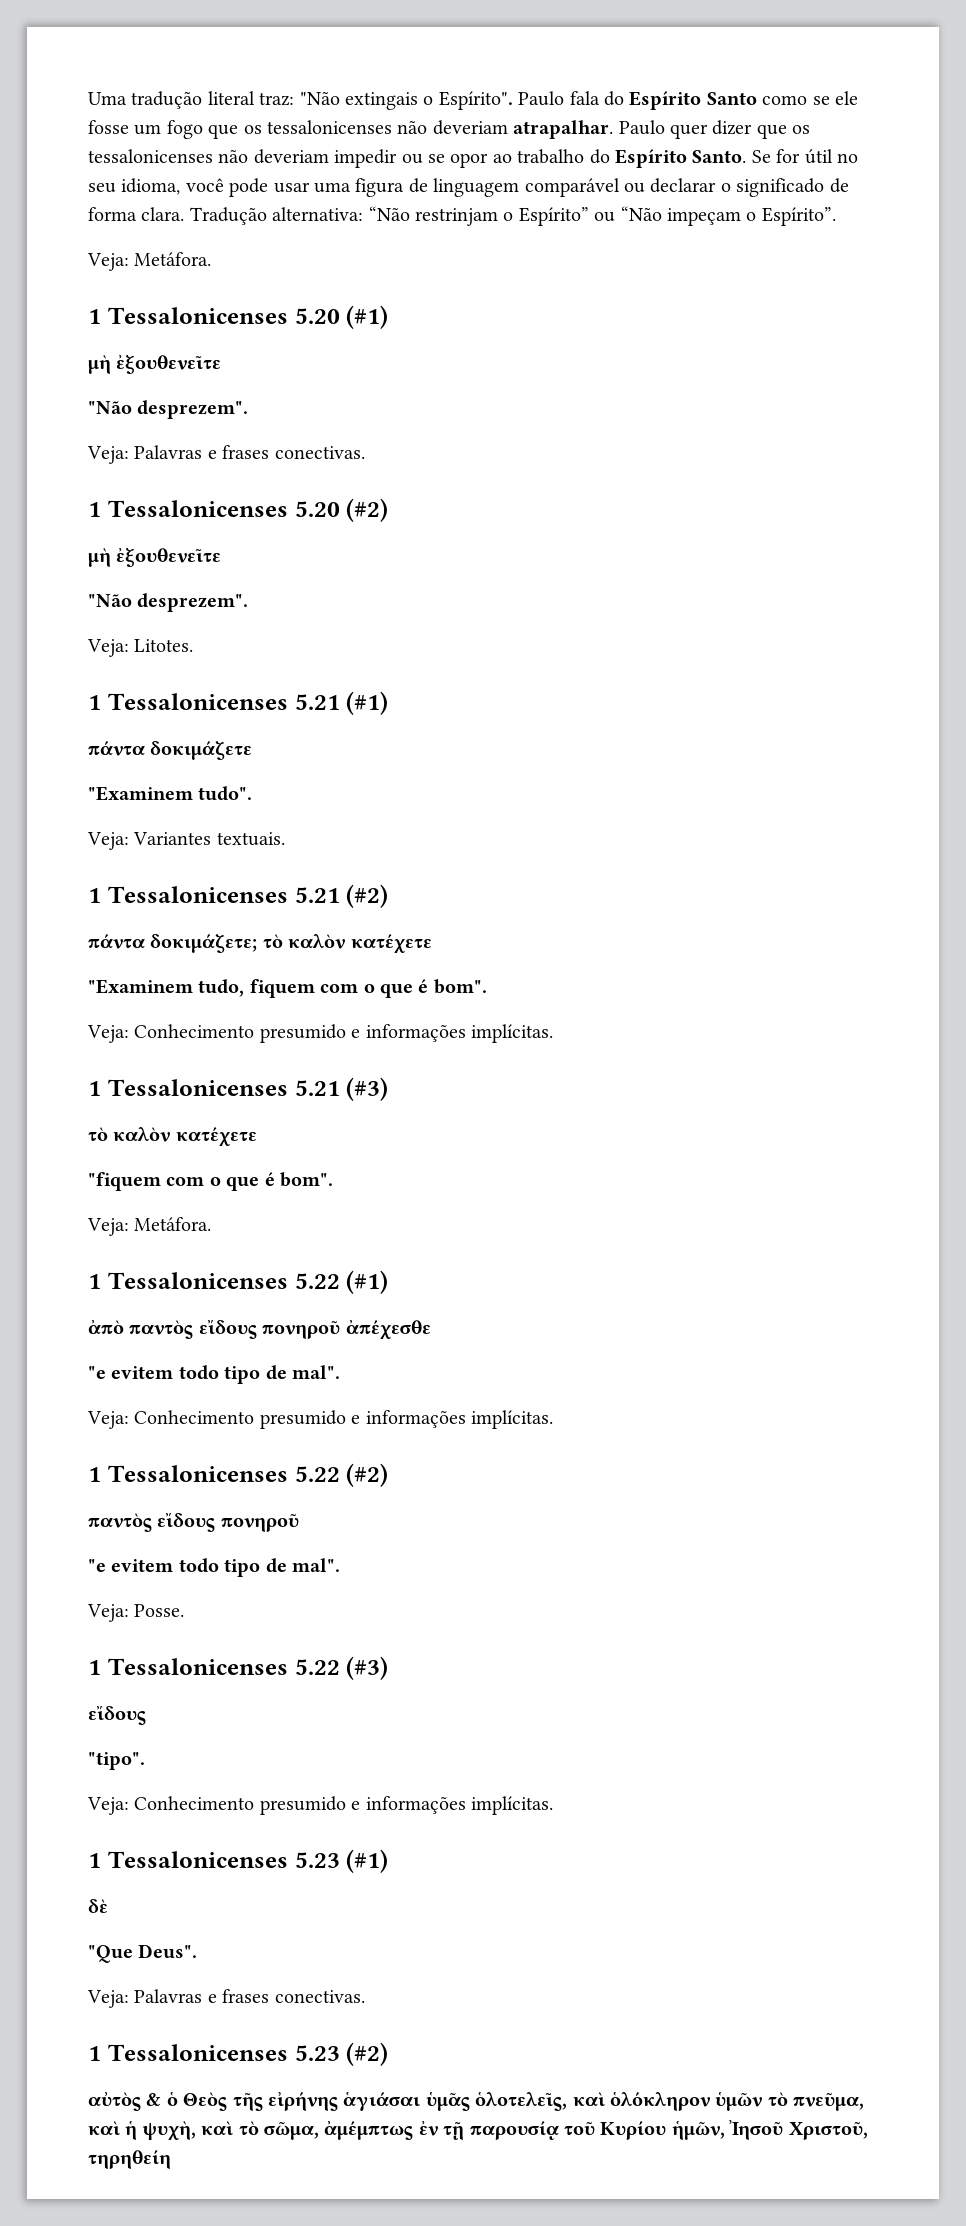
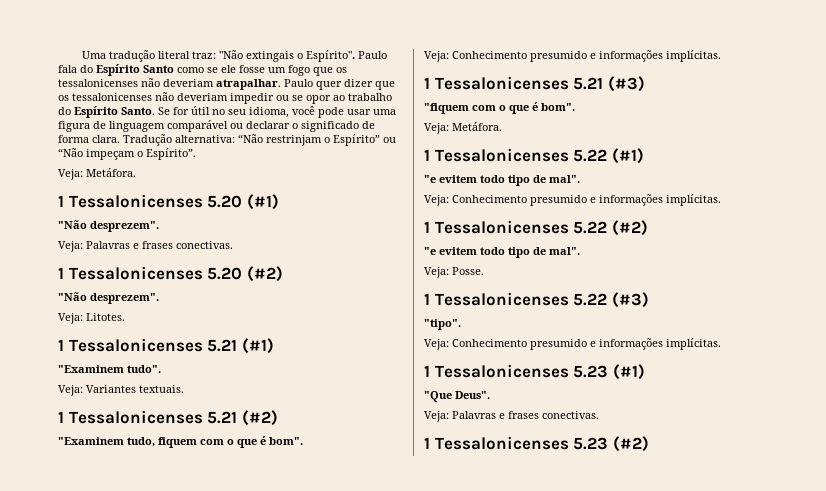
[88,355,222,374] // μὴ ἐξουθενεῖτε -> (279, 202) none
[88,548,222,567] // μὴ ἐξουθενεῖτε -> (283, 274) none
[88,741,253,760] // πάντα δοκιμάζετε -> (274, 346) none
[88,934,432,954] // πάντα δοκιμάζετε; τὸ καλὸν κατέχετε -> (278, 418) none
[88,1127,257,1147] // τὸ καλὸν κατέχετε -> (645, 84) none
[88,1319,431,1340] // ἀπὸ παντὸς εἴδους πονηροῦ ἀπέχεσθε -> (644, 156) none
[88,1512,299,1532] // παντὸς εἴδους πονηροῦ -> (648, 228) none
[88,1705,146,1725] // εἴδους -> (649, 300) none
[88,1899,108,1913] // δὲ -> (645, 372) none
[88,2092,865,2111] [88,2120,868,2141] [88,2150,171,2169] // αὐτὸς & ὁ Θεὸς τῆς εἰρήνης ἁγιάσαι ὑμᾶς ὁλοτελεῖς, καὶ ὁλόκληρον ὑμῶν τὸ πνεῦμα, καὶ ἡ ψυχὴ, καὶ τὸ σῶμα, ἀμέμπτως ἐν τῇ παρουσίᾳ τοῦ Κυρίου ἡμῶν, Ἰησοῦ Χριστοῦ, τηρηθείη -> (649, 444) none

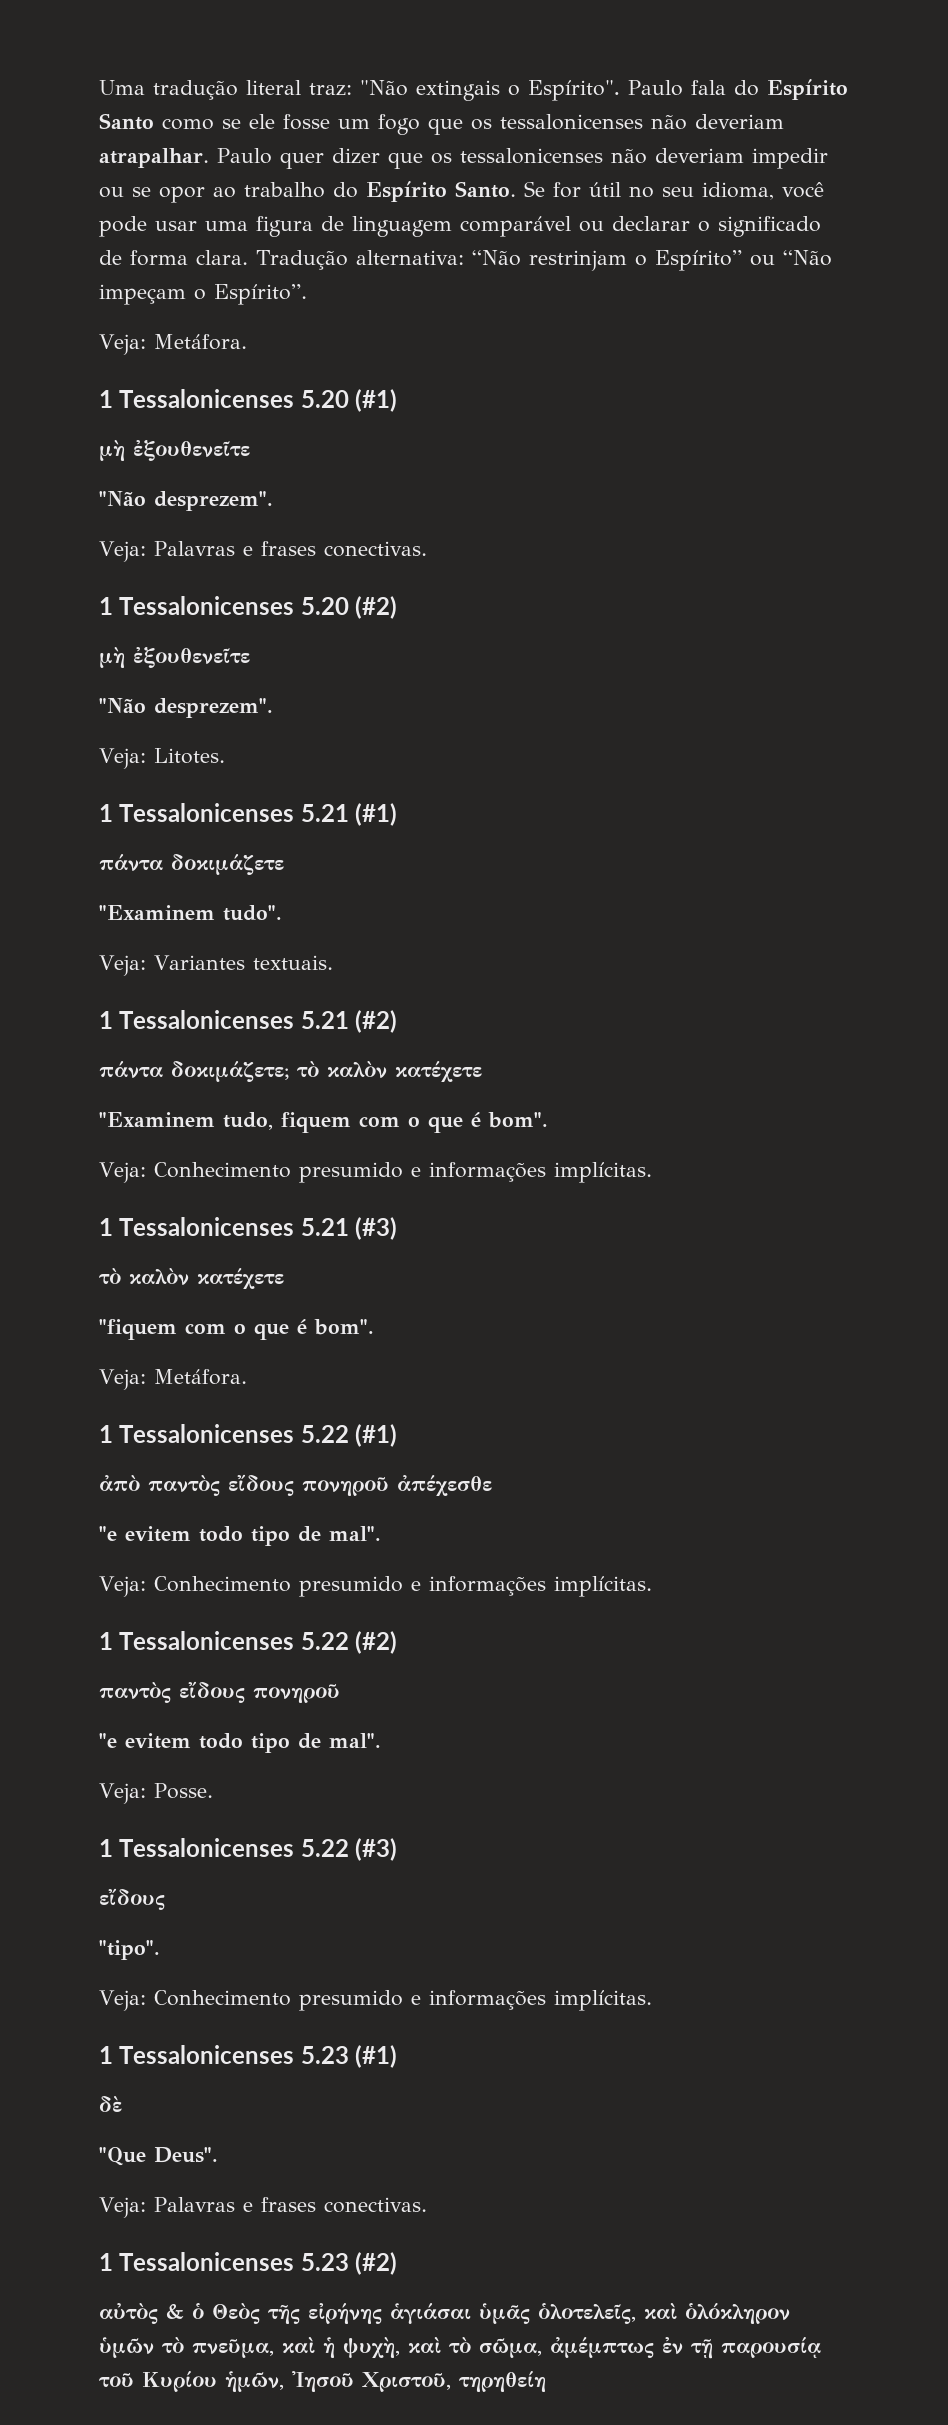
(279, 202) none -> [99,439,250,461] // μὴ ἐξουθενεῖτε
(283, 274) none -> [99,646,250,668] // μὴ ἐξουθενεῖτε
(274, 346) none -> [99,854,284,875] // πάντα δοκιμάζετε
(278, 418) none -> [99,1061,482,1082] // πάντα δοκιμάζετε; τὸ καλὸν κατέχετε
(645, 84) none -> [99,1268,284,1289] // τὸ καλὸν κατέχετε
(644, 156) none -> [99,1474,492,1496] // ἀπὸ παντὸς εἴδους πονηροῦ ἀπέχεσθε
(648, 228) none -> [99,1681,340,1703] // παντὸς εἴδους πονηροῦ
(649, 300) none -> [99,1888,165,1910] // εἴδους
(645, 372) none -> [99,2096,122,2112] // δὲ
(649, 444) none -> [99,2303,790,2324] [99,2336,821,2359] [99,2371,547,2392] // αὐτὸς & ὁ Θεὸς τῆς εἰρήνης ἁγιάσαι ὑμᾶς ὁλοτελεῖς, καὶ ὁλόκληρον ὑμῶν τὸ πνεῦμα, καὶ ἡ ψυχὴ, καὶ τὸ σῶμα, ἀμέμπτως ἐν τῇ παρουσίᾳ τοῦ Κυρίου ἡμῶν, Ἰησοῦ Χριστοῦ, τηρηθείη

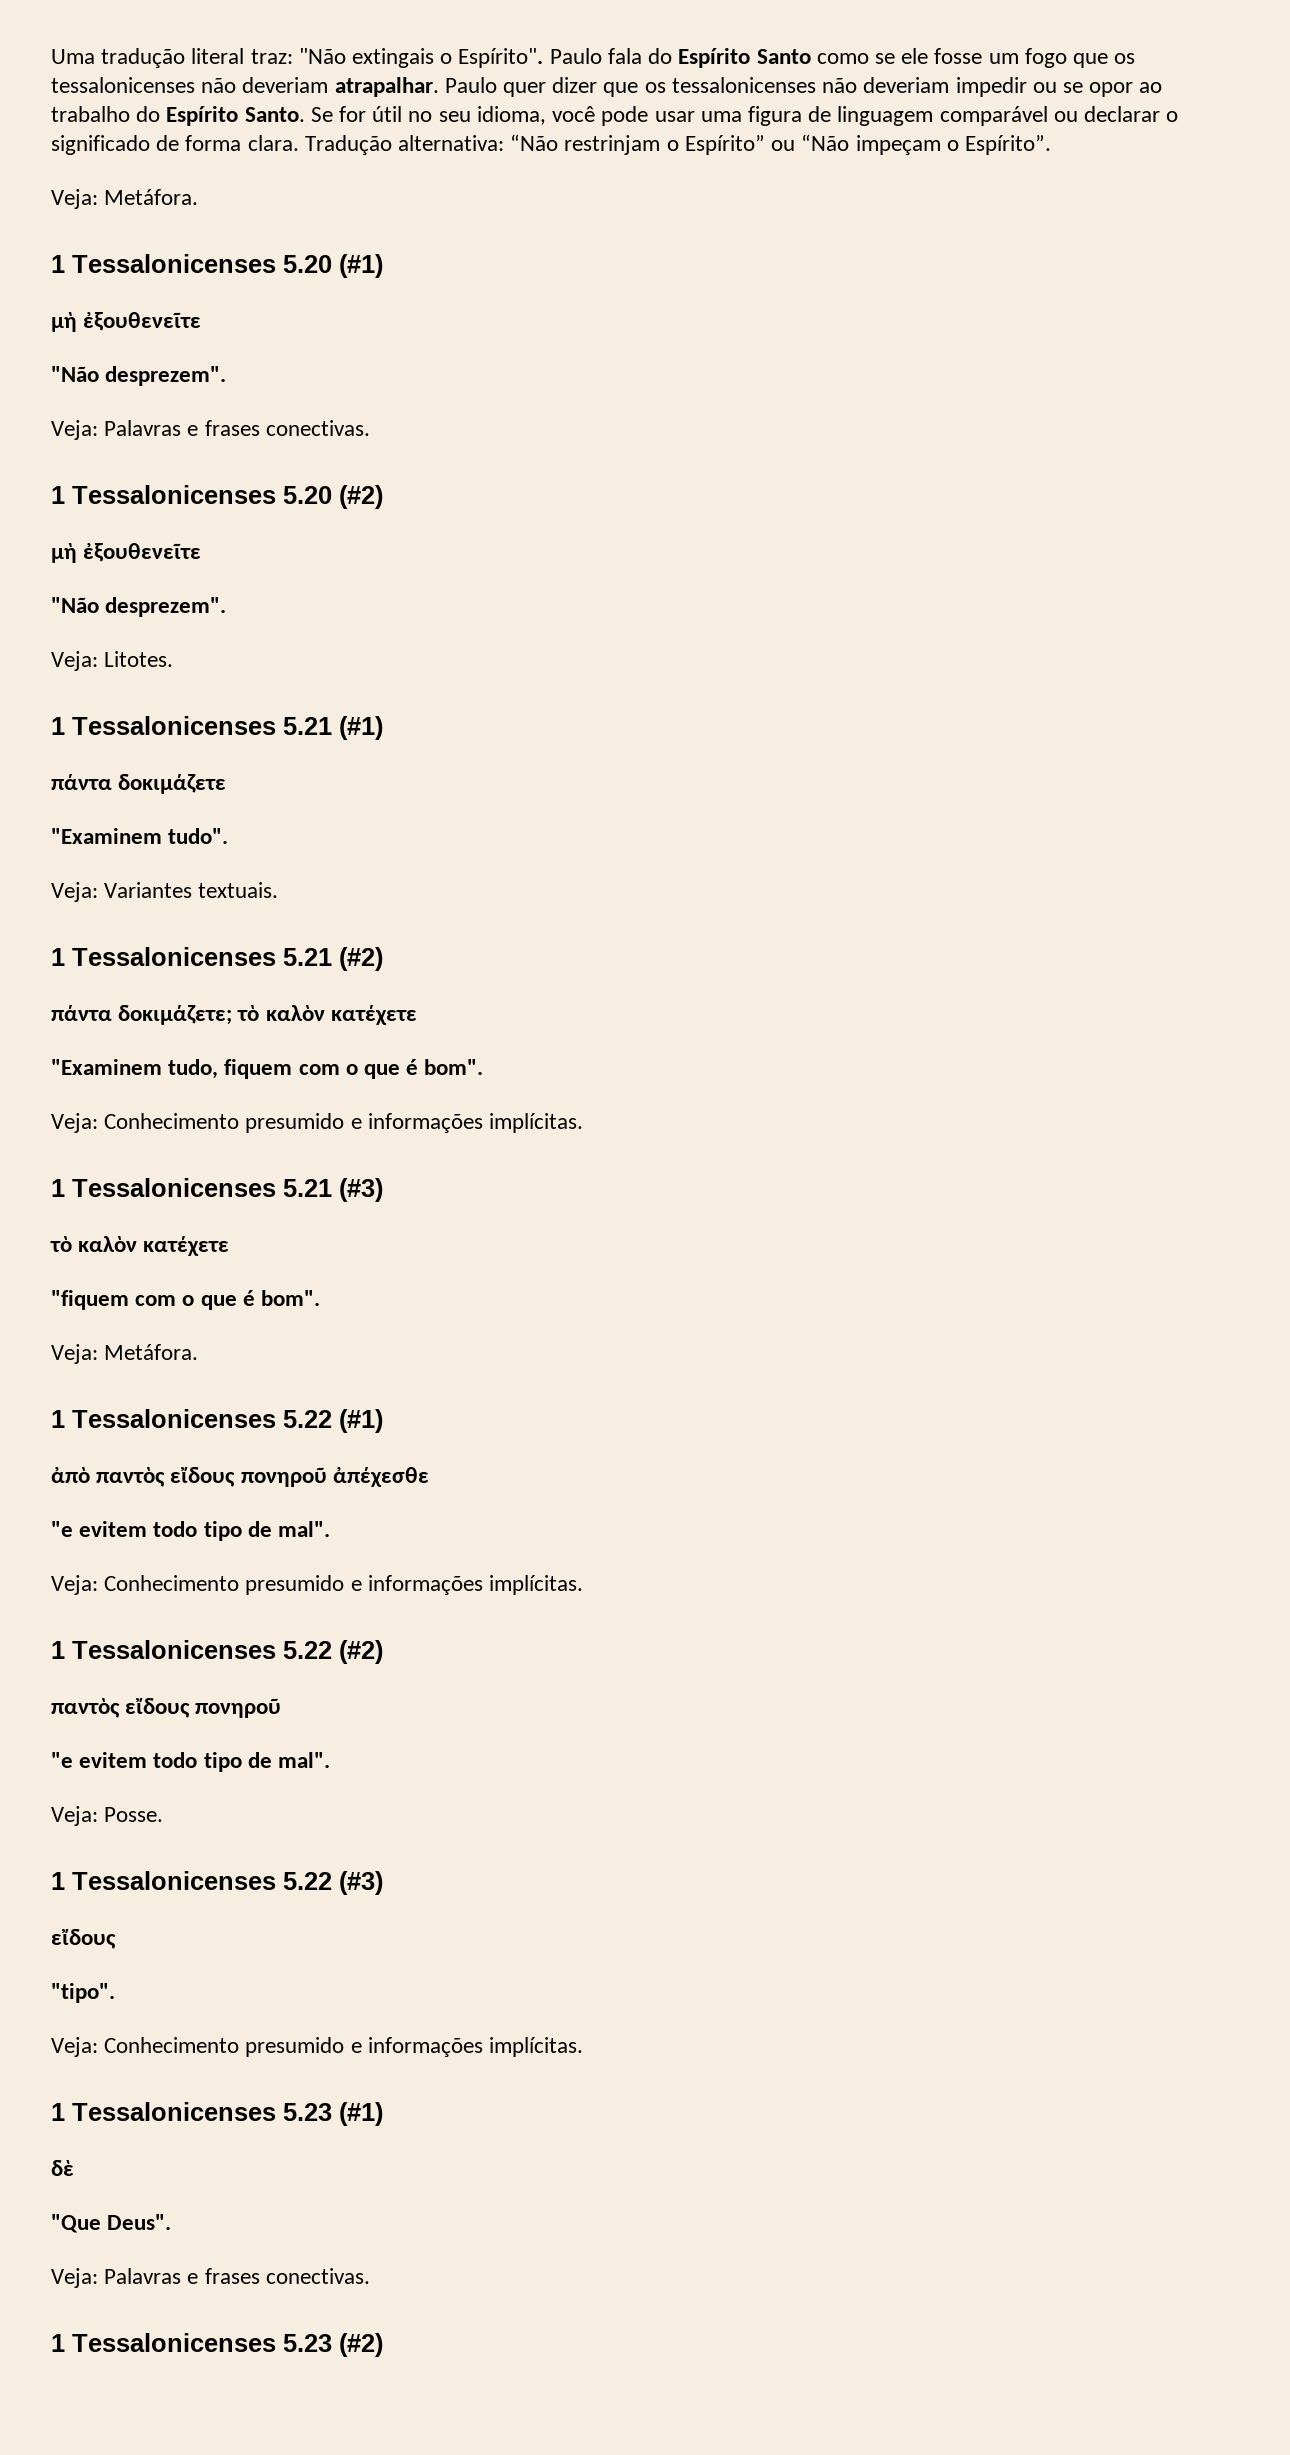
[99,2303,790,2324] [99,2336,821,2359] [99,2371,547,2392] // αὐτὸς & ὁ Θεὸς τῆς εἰρήνης ἁγιάσαι ὑμᾶς ὁλοτελεῖς, καὶ ὁλόκληρον ὑμῶν τὸ πνεῦμα, καὶ ἡ ψυχὴ, καὶ τὸ σῶμα, ἀμέμπτως ἐν τῇ παρουσίᾳ τοῦ Κυρίου ἡμῶν, Ἰησοῦ Χριστοῦ, τηρηθείη -> (383, 2345) none

